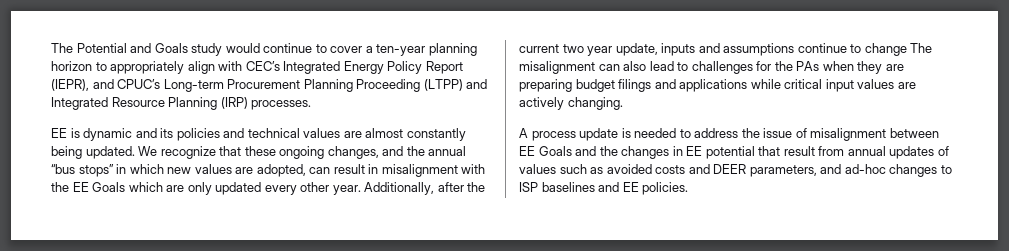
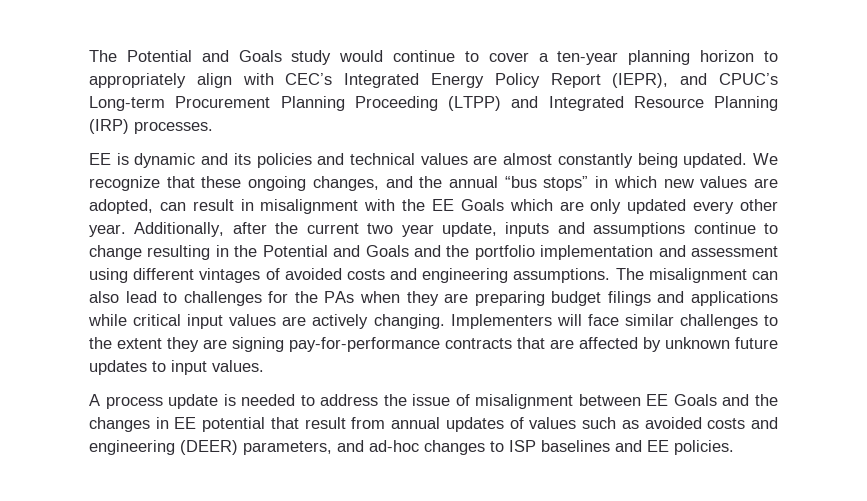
(907, 49) none -> [147,245,778,260] [89,268,611,283] resulting in the Potential and Goals and the portfolio implementation and assessment using different vintages of avoided costs and engineering assumptions.
(623, 103) none -> [450,314,779,329] [89,337,778,352] [89,360,264,375] Implementers will face similar challenges to the extent they are signing pay-for-performance contracts that are affected by unknown future updates to input values.
[713,164,747,174] DEER -> [89,440,238,455] engineering (DEER)

